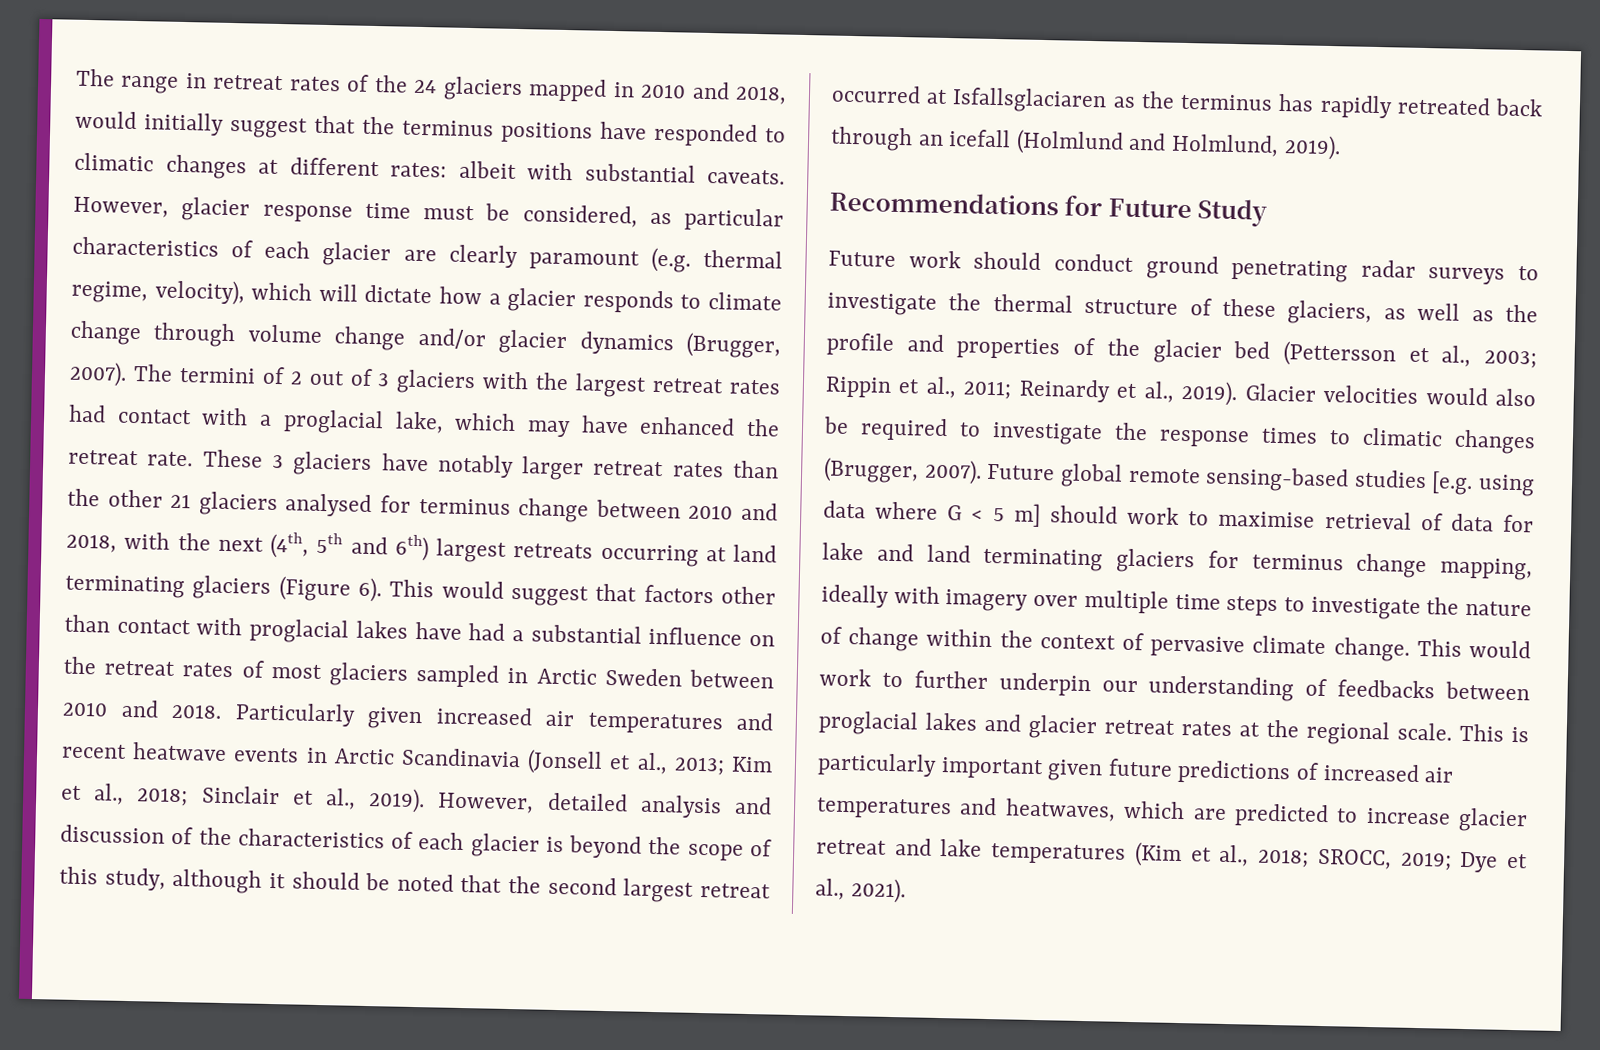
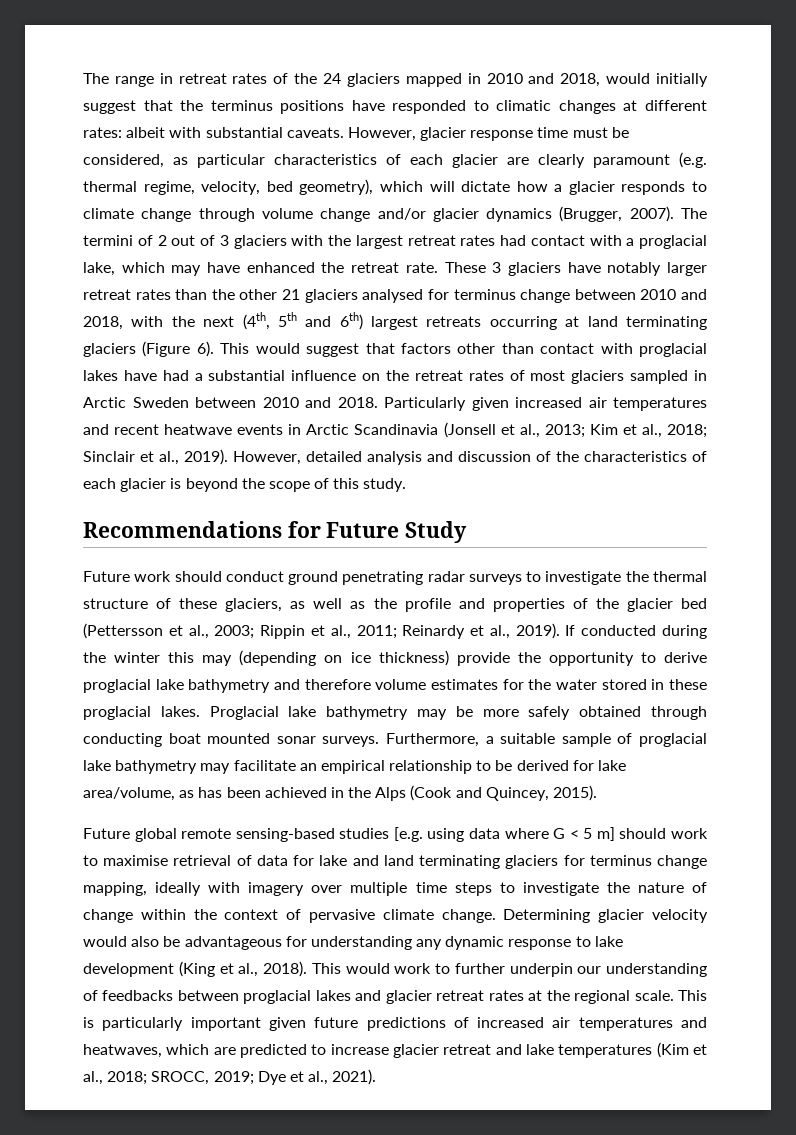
[154,279,245,306] velocity), -> [201,179,374,195] velocity, bed geometry),
[104,867,771,903] [831,84,1543,119] [830,126,1341,161] study, although it should be noted that the second largest retreat occurred at Isfallsglaciaren as the terminus has rapidly retreated back through an icefall (Holmlund and Holmlund, 2019). -> [363,478,407,492] study.
[1244,383,1537,407] [823,416,1536,455] [823,457,982,485] Glacier velocities would also be required to investigate the response times to climatic changes (Brugger, 2007). -> [565,625,707,639] [83,650,707,666] [83,679,707,693] [83,706,707,720] [83,733,708,747] [83,760,627,774] [83,785,598,801] If conducted during the winter this may (depending on ice thickness) provide the opportunity to derive proglacial lake bathymetry and therefore volume estimates for the water stored in these proglacial lakes. Proglacial lake bathymetry may be more safely obtained through conducting boat mounted sonar surveys. Furthermore, a suitable sample of proglacial lake bathymetry may facilitate an empirical relationship to be derived for lake area/volume, as has been achieved in the Alps (Cook and Quincey, 2015). //
(1410, 649) none -> [503,909,708,923] [83,936,623,950] [83,961,307,977] Determining glacier velocity would also be advantageous for understanding any dynamic response to lake development (King et al., 2018).

